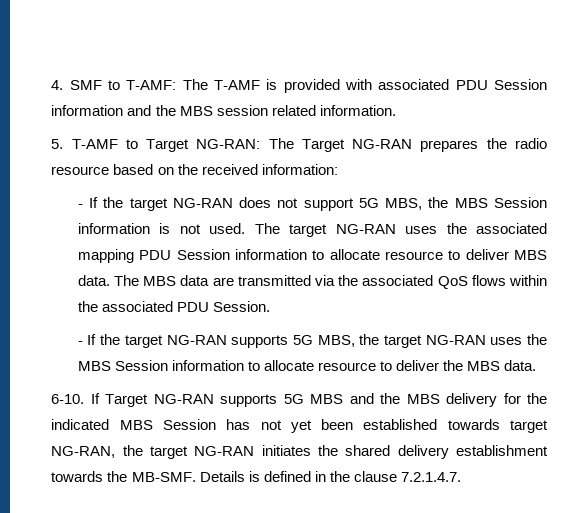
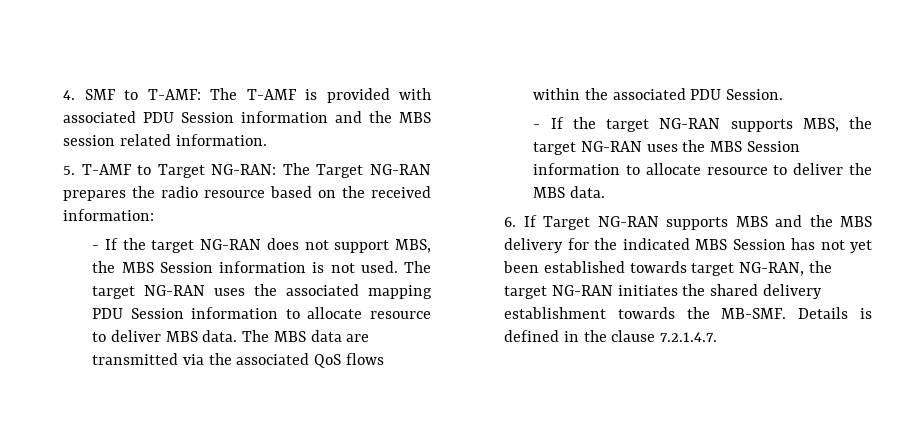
[358,198,379,208] 5G -> (390, 246) none
[292,335,313,345] 5G -> (793, 125) none
[51,394,85,404] 6-10. -> [504,217,517,227] 6.
[283,394,304,404] 5G -> (729, 223) none

